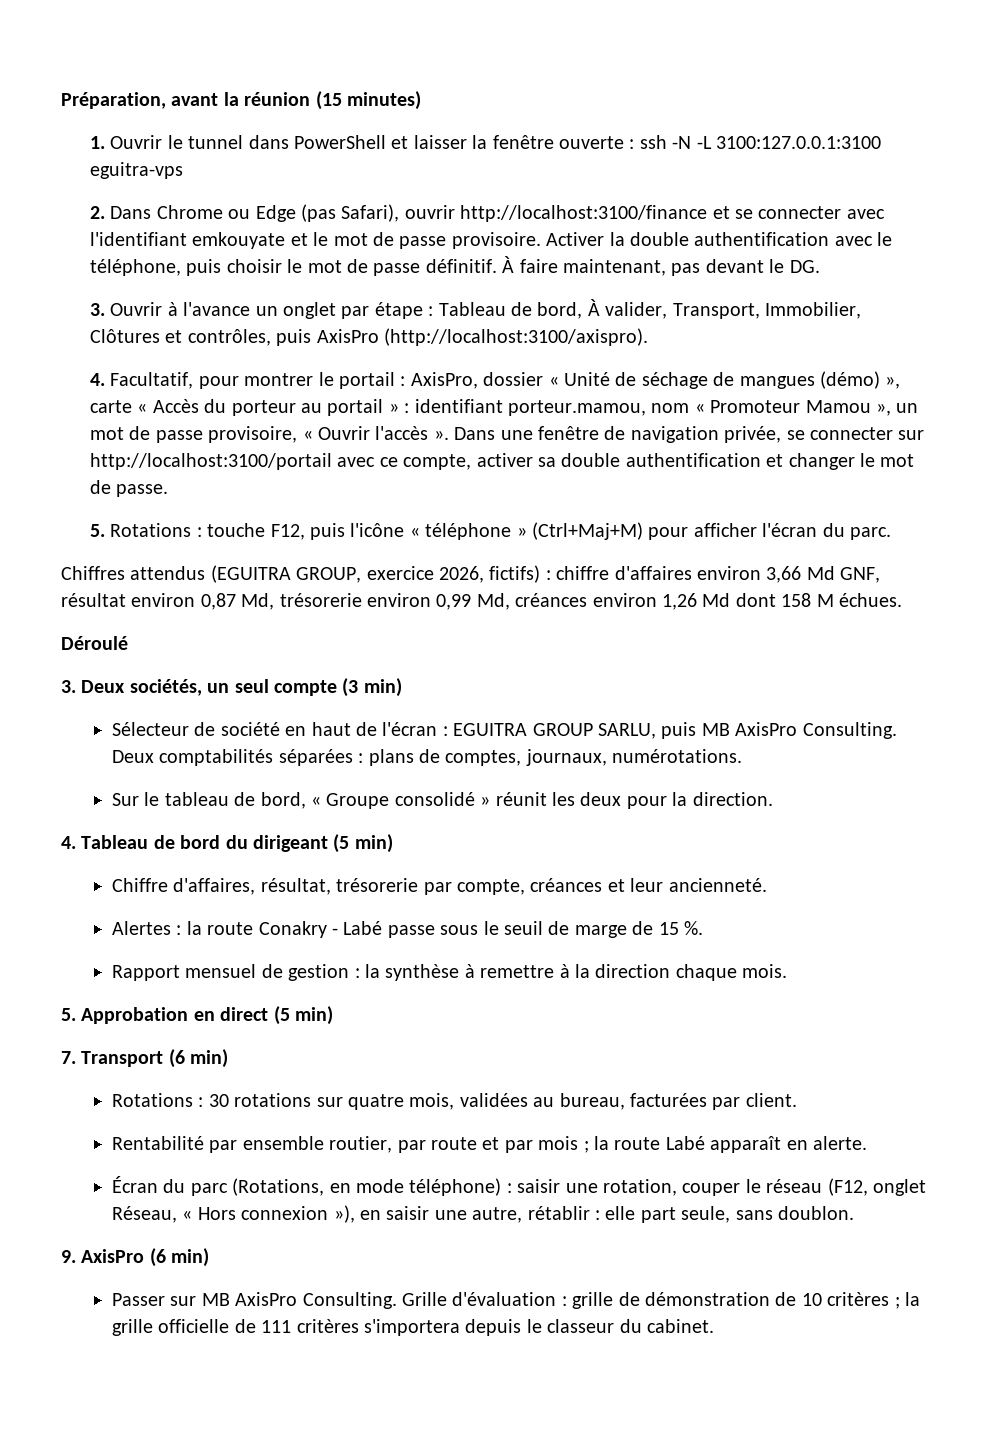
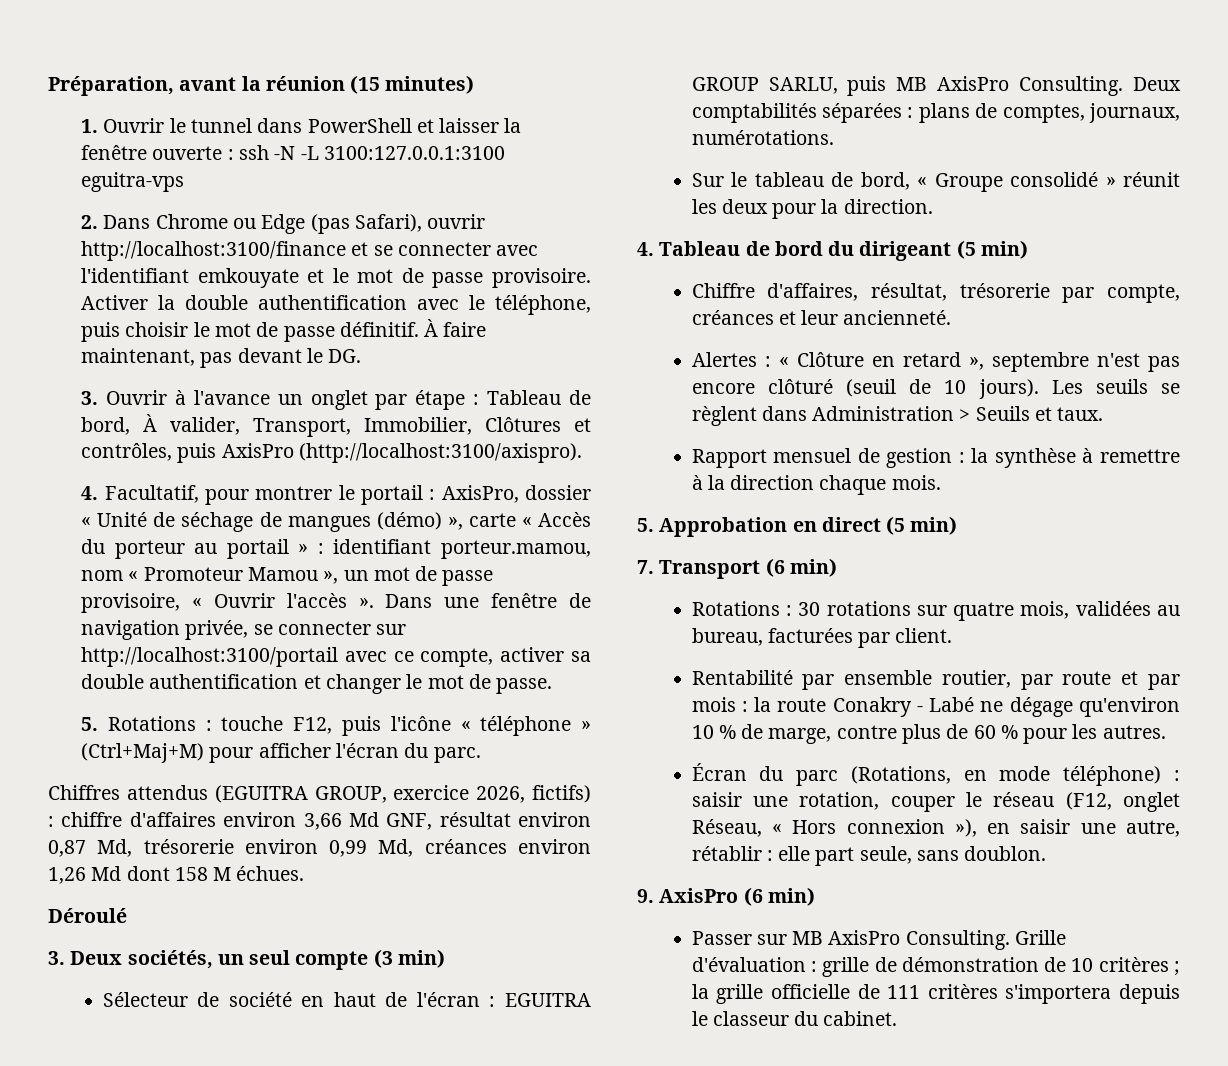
[186,921,703,938] la route Conakry - Labé passe sous le seuil de marge de 15 %. -> [778,352,1180,372] [691,379,1180,399] [691,406,1104,426] « Clôture en retard », septembre n'est pas encore clôturé (seuil de 10 jours). Les seuils se règlent dans Administration > Seuils et taux.
[583,1136,867,1153] ; la route Labé apparaît en alerte. -> [741,697,1180,717] [691,724,1166,744] : la route Conakry - Labé ne dégage qu'environ 10 % de marge, contre plus de 60 % pour les autres.

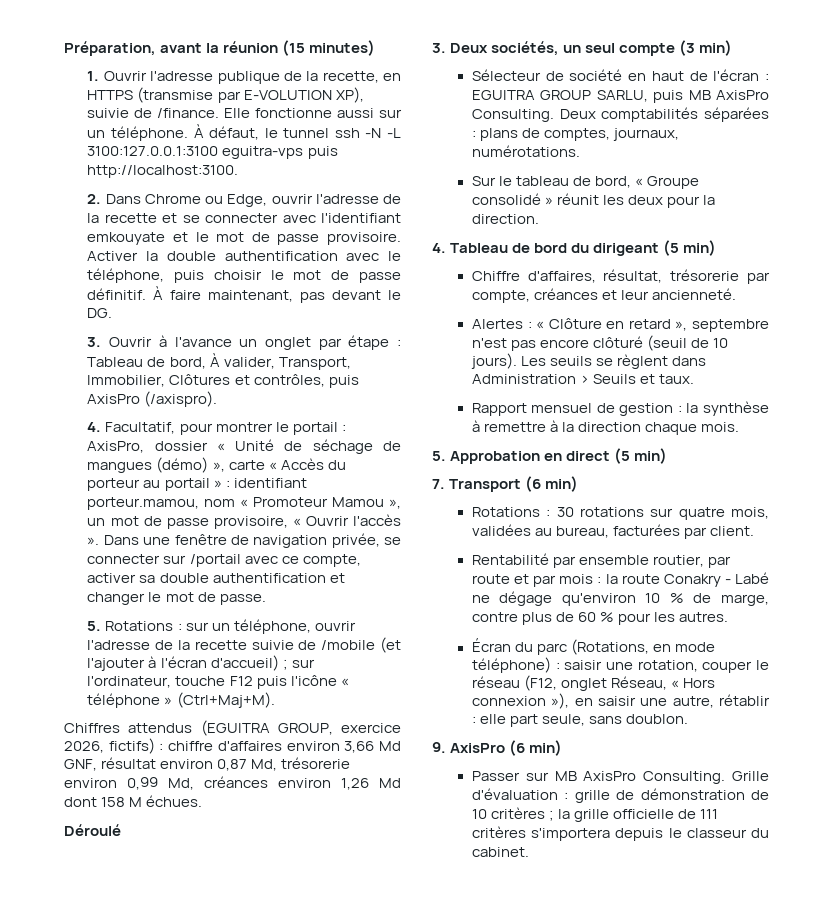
[169,118,522,133] [81,145,234,160] le tunnel dans PowerShell et laisser la fenêtre ouverte : -> [150,71,402,84] [87,87,364,103] [87,108,402,118] [87,124,330,141] l'adresse publique de la recette, en HTTPS (transmise par E-VOLUTION XP), suivie de /finance. Elle fonctionne aussi sur un téléphone. À défaut, le tunnel
(185, 182) none -> [307,146,338,159] [87,165,239,178] puis http://localhost:3100.
[261,214,486,234] [81,241,347,261] Edge (pas Safari), ouvrir http://localhost:3100/finance -> [227,194,402,207] [87,213,157,223] Edge, ouvrir l'adresse de la recette
[299,443,583,463] (http://localhost:3100/axispro). -> [144,391,218,407] (/axispro).
[81,647,339,667] http://localhost:3100/portail -> [189,554,241,567] /portail
[221,716,333,734] touche F12, -> [185,619,356,634] [87,637,401,653] [87,655,315,671] [87,676,253,688] sur un téléphone, ouvrir l'adresse de la recette suivie de /mobile (et l'ajouter à l'écran d'accueil) ; sur l'ordinateur, touche F12
[81,743,481,763] (Ctrl+Maj+M) pour afficher l'écran du parc. -> [176,692,275,708] (Ctrl+Maj+M).

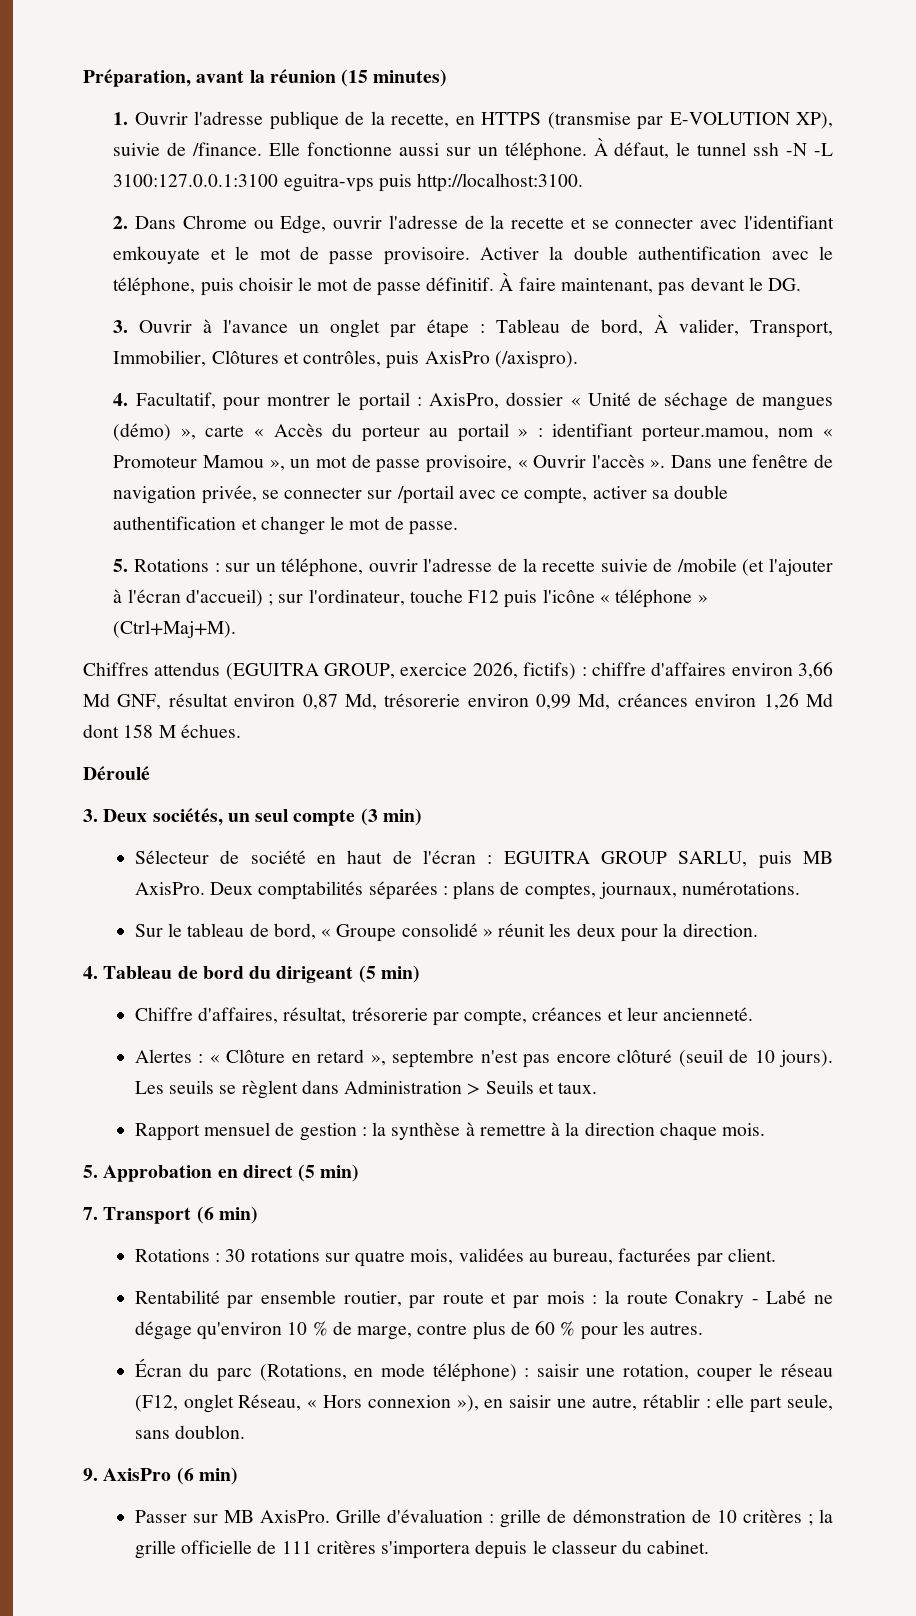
[716,90,769,100] [471,109,554,122] AxisPro Consulting. -> [134,882,205,895] AxisPro.
[583,771,726,784] AxisPro Consulting. -> [260,1510,331,1523] AxisPro.

